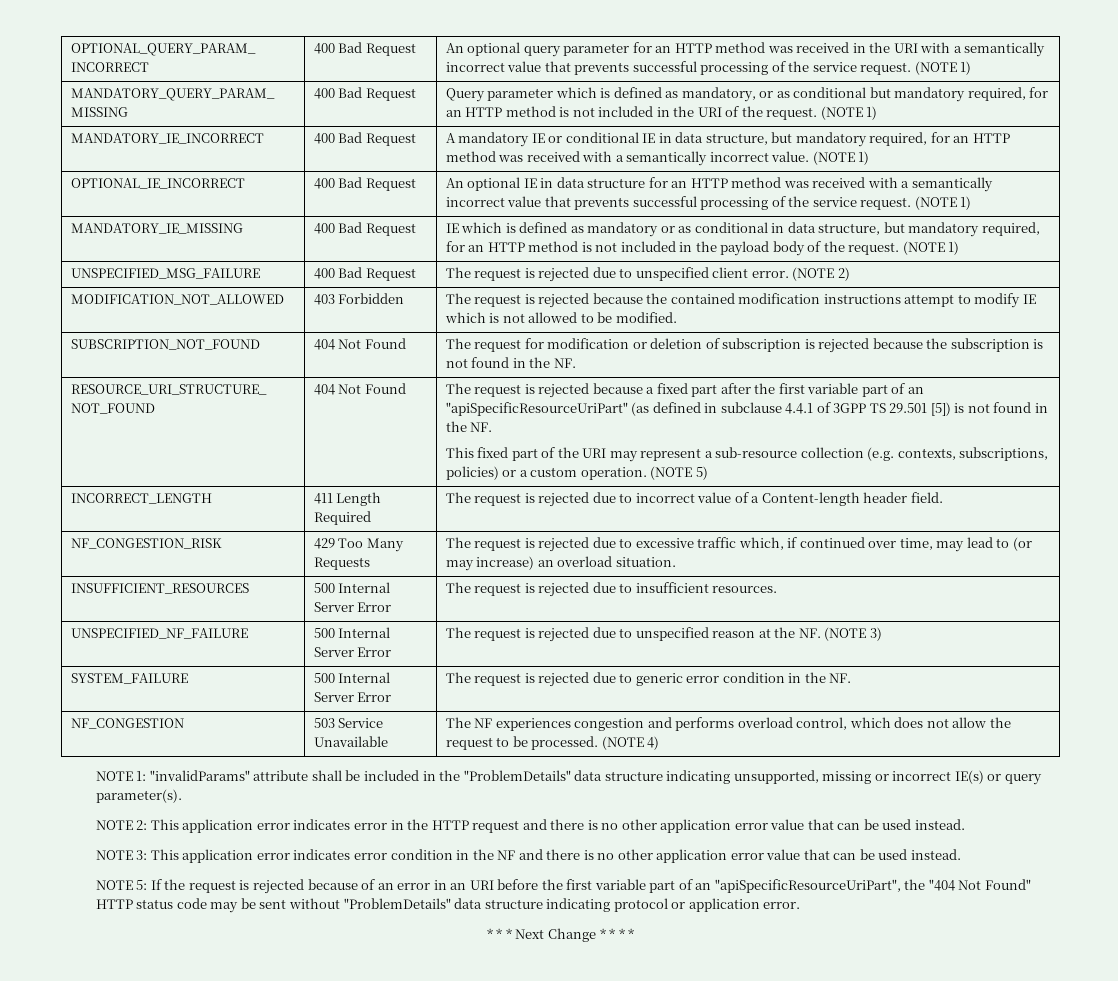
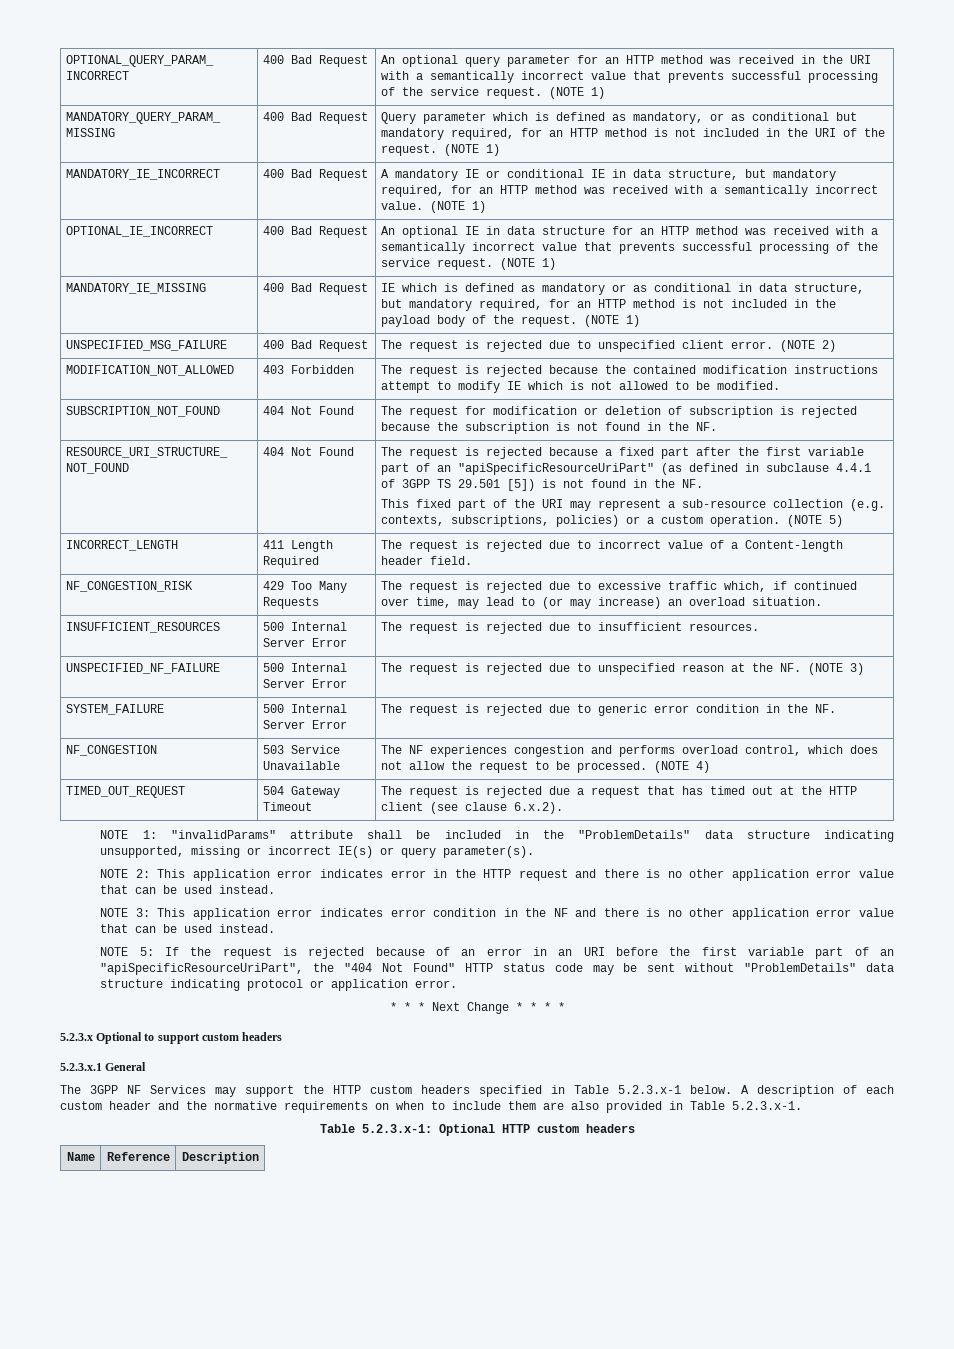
(660, 743) none -> [65,786,185,798] [262,786,340,798] [262,802,312,811] [380,786,857,798] [380,802,563,814] // TIMED_OUT_REQUEST | 504 Gateway Timeout | The request is rejected due a request that has timed out at the HTTP client (see clause 6.x.2).
(635, 933) none -> [60,1032,283,1044] [60,1062,147,1071] [60,1085,894,1097] [60,1101,802,1113] [319,1124,635,1136] [66,1152,95,1161] [106,1152,170,1161] [181,1152,259,1164] // 5.2.3.x Optional to support custom headers // 5.2.3.x.1 General // The 3GPP NF Services may support the HTTP custom headers specified in Table 5.2.3.x-1 below. A description of each custom header and the normative requirements on when to include them are also provided in Table 5.2.3.x-1. // Table 5.2.3.x-1: Optional HTTP custom headers // Name | Reference | Description

